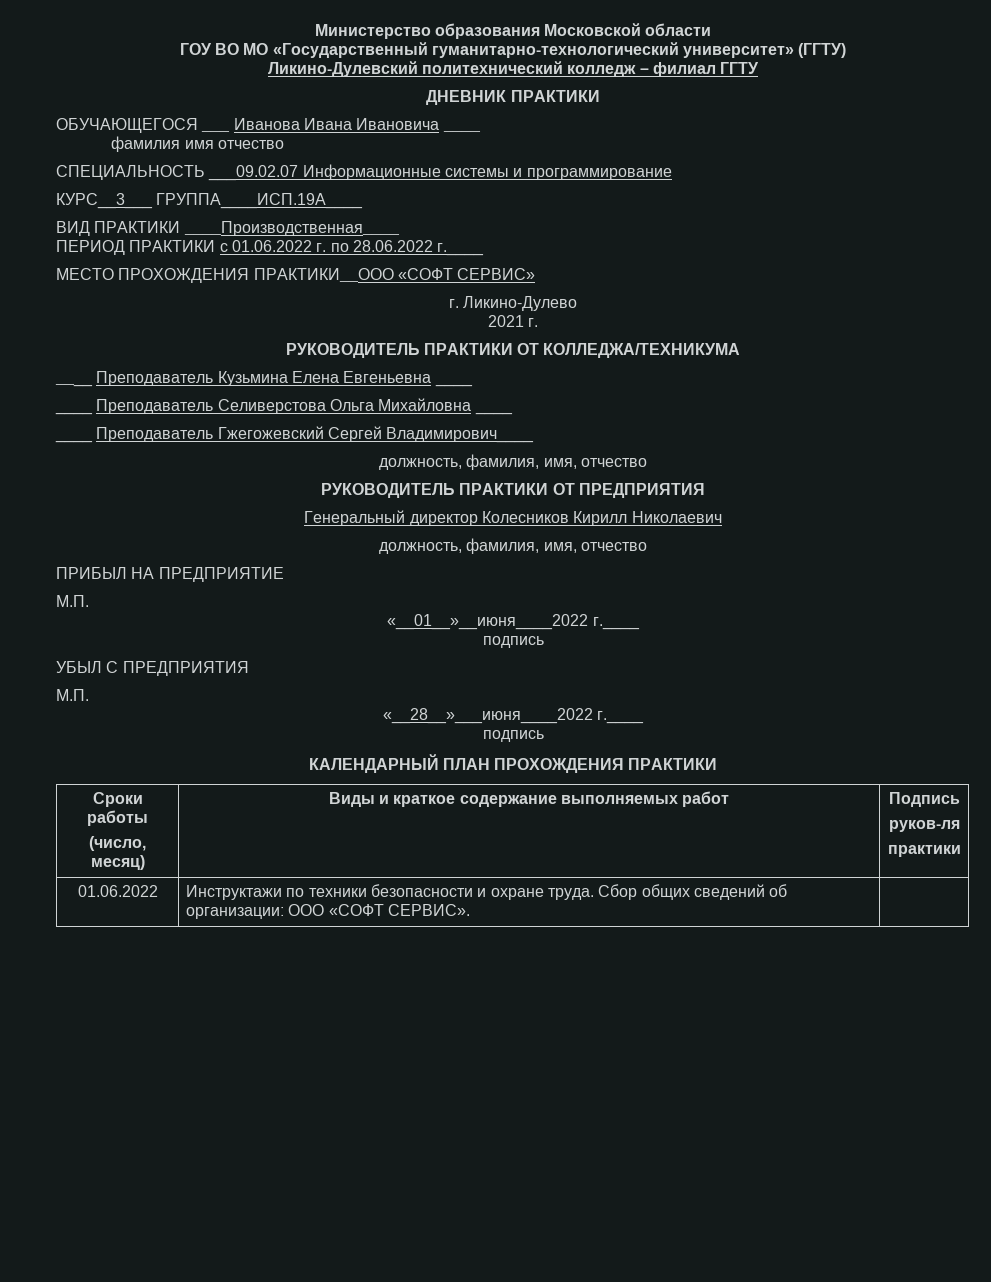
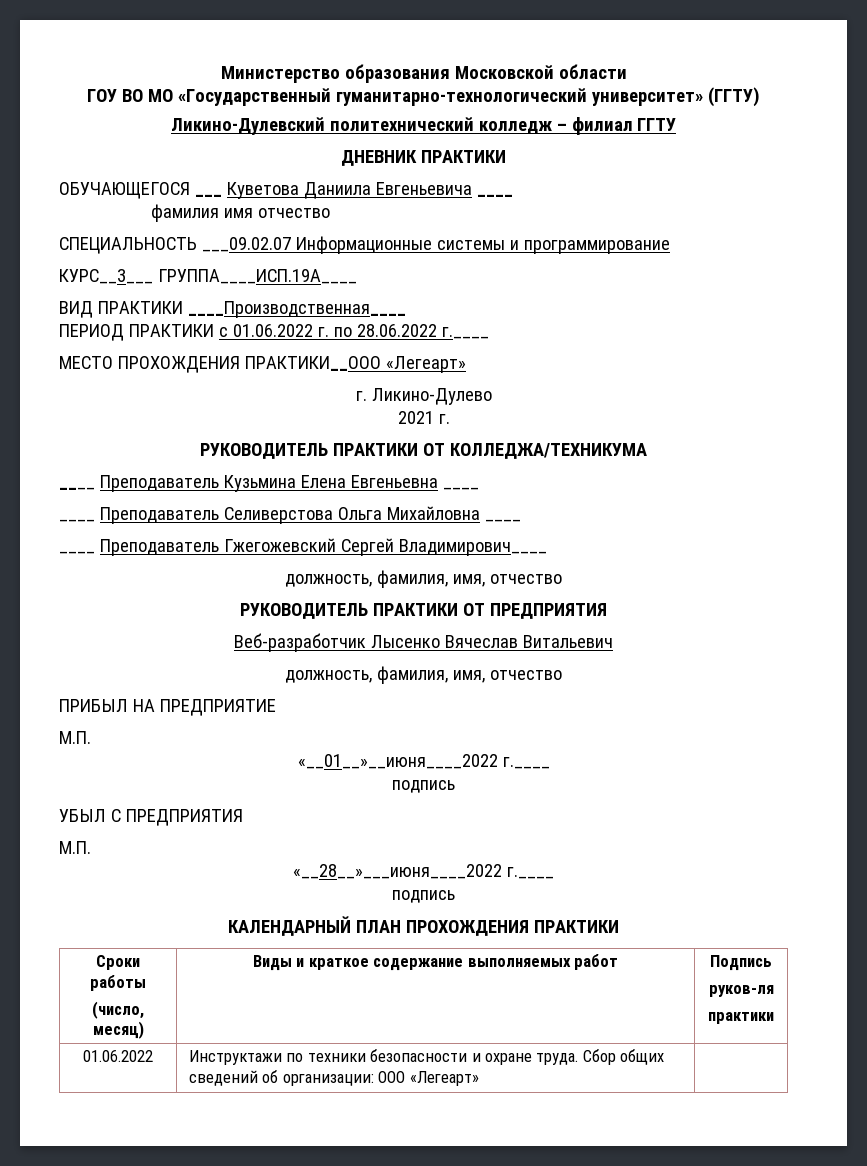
[233,118,440,130] Иванова Ивана Ивановича -> [226,182,472,199] Куветова Даниила Евгеньевича
[397,268,536,280] «СОФТ СЕРВИС» -> [385,356,466,373] «Легеарт»
[304,510,722,526] Генеральный директор Колесников Кирилл Николаевич -> [234,633,613,652] Веб-разработчик Лысенко Вячеслав Витальевич
[328,904,470,916] «СОФТ СЕРВИС». -> [409,1071,479,1086] «Легеарт»

